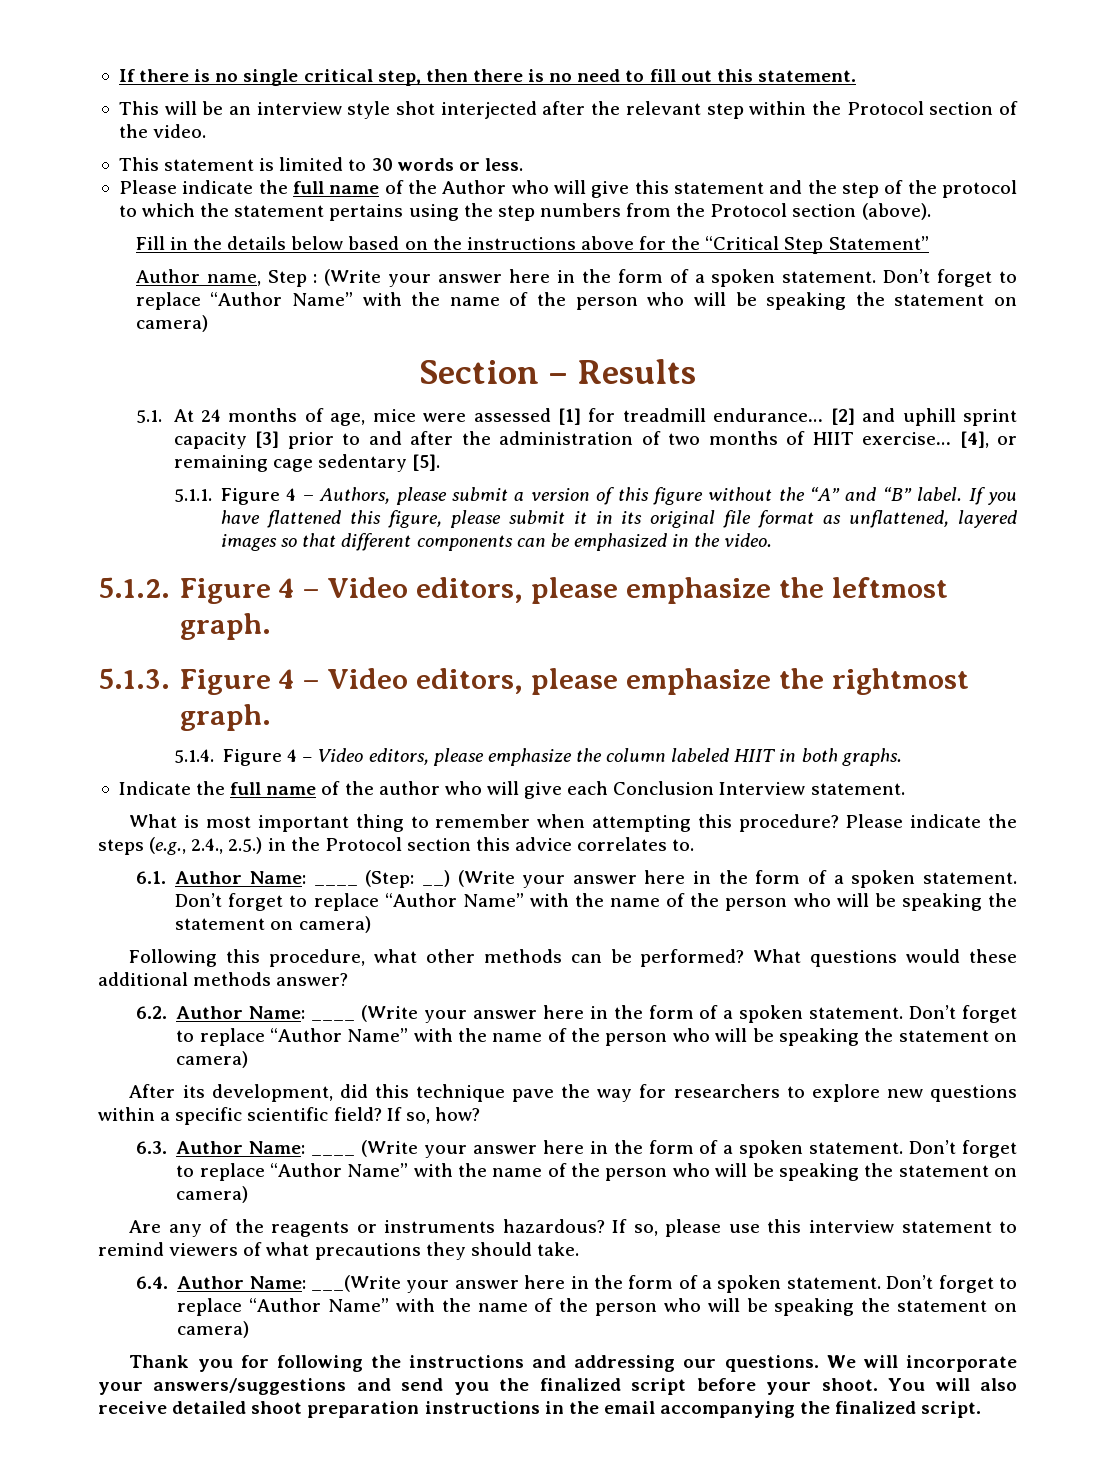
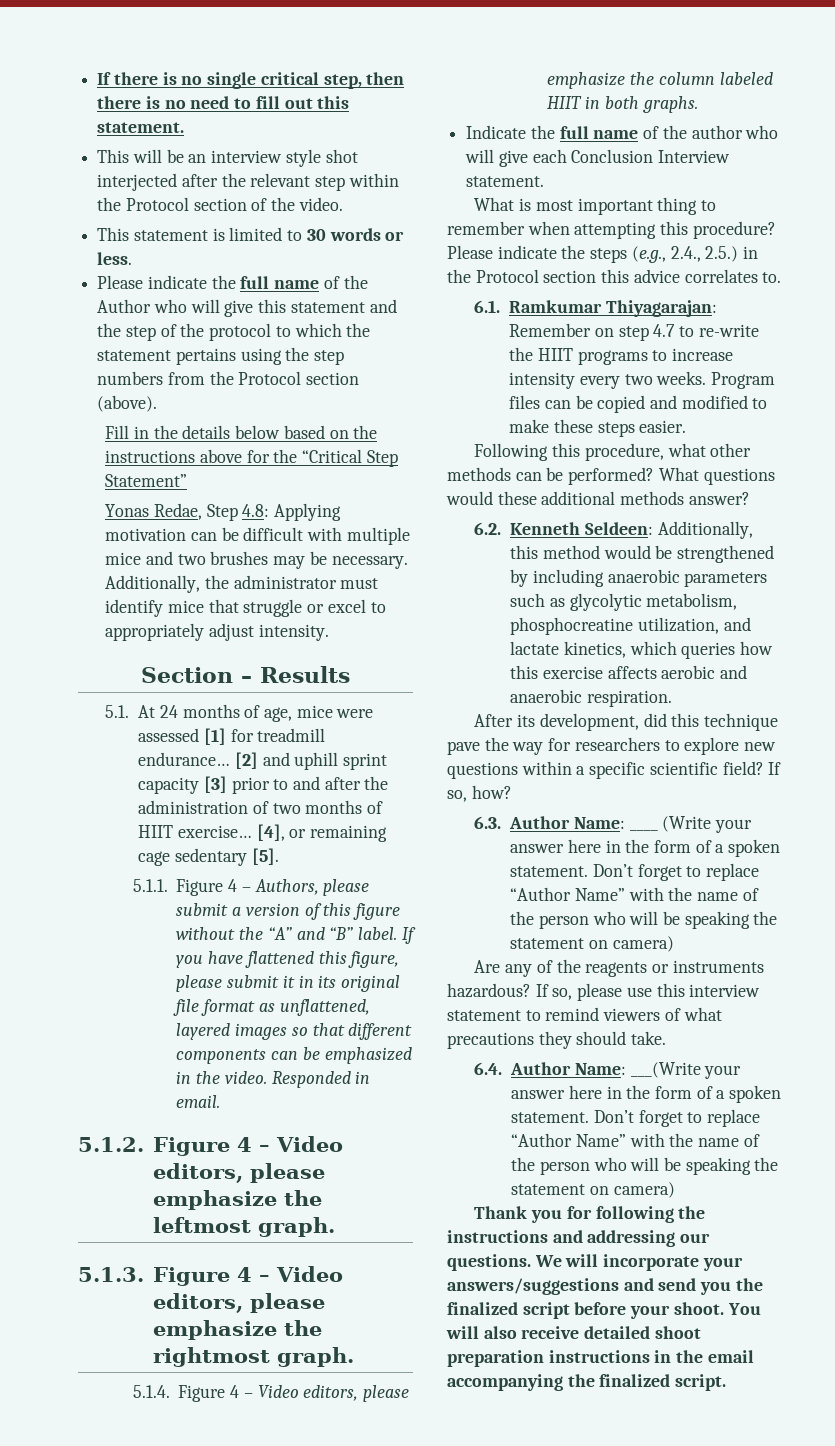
[135,269,1018,287] [135,292,1018,310] [135,315,208,332] Author name, Step : (Write your answer here in the form of a spoken statement. Don’t forget to replace “Author Name” with the name of the person who will be speaking the statement on camera) -> [105,503,342,521] [105,527,410,545] [105,551,408,569] [105,575,379,593] [105,599,386,617] [105,623,329,641] Yonas Redae, Step 4.8: Applying motivation can be difficult with multiple mice and two brushes may be necessary. Additionally, the administrator must identify mice that struggle or excel to appropriately adjust intensity.
(773, 540) none -> [271,1071,371,1088] [176,1095,221,1108] Responded in email.
[175,871,306,884] [313,870,1017,888] [175,893,1017,911] [175,916,371,933] Author Name: ____ (Step: __) (Write your answer here in the form of a spoken statement. Don’t forget to replace “Author Name” with the name of the person who will be speaking the statement on camera) -> [509,300,717,317] [509,323,759,341] [509,347,733,365] [509,371,775,389] [509,395,768,413] [509,419,687,437] Ramkumar Thiyagarajan: Remember on step 4.7 to re-write the HIIT programs to increase intensity every two weeks. Program files can be copied and modified to make these steps easier.
[176,1006,306,1019] [311,1005,1017,1023] [176,1028,1017,1046] [176,1051,249,1068] Author Name: ____ (Write your answer here in the form of a spoken statement. Don’t forget to replace “Author Name” with the name of the person who will be speaking the statement on camera) -> [510,521,753,539] [510,545,774,563] [510,569,768,587] [510,593,738,611] [510,617,751,635] [510,641,773,659] [510,665,747,679] [510,689,672,707] Kenneth Seldeen: Additionally, this method would be strengthened by including anaerobic parameters such as glycolytic metabolism, phosphocreatine utilization, and lactate kinetics, which queries how this exercise affects aerobic and anaerobic respiration.

